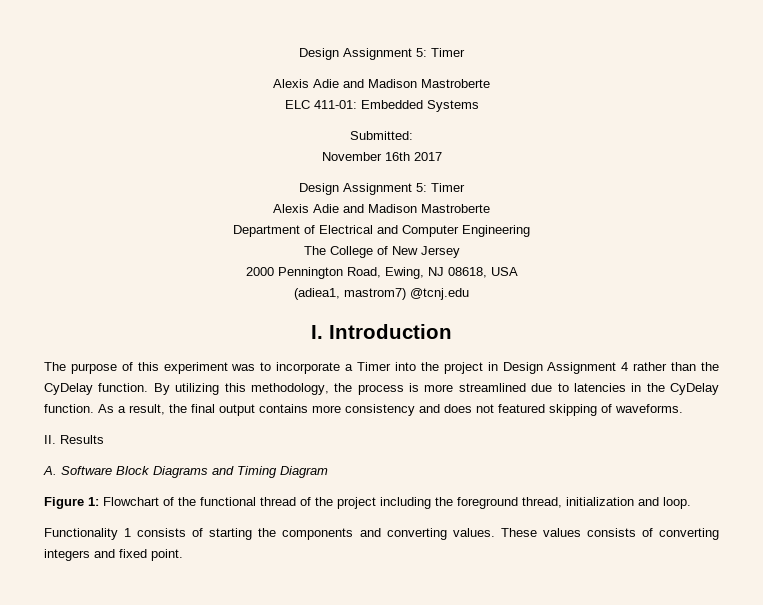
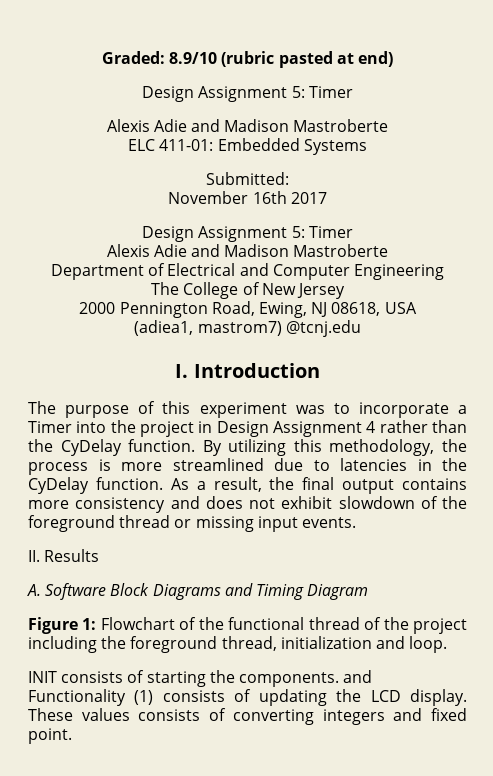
(299, 54) none -> [102,51,393,68] Graded: 8.9/10 (rubric pasted at end) //
[498,404,683,416] featured skipping of waveforms. -> [281,496,467,509] [28,515,356,532] exhibit slowdown of the foreground thread or missing input events.
[44,528,132,540] Functionality 1 -> [28,671,57,683] INIT
[282,528,495,540] components and converting values. -> [238,670,373,687] [28,689,467,706] components. and Functionality (1) consists of updating the LCD display.

